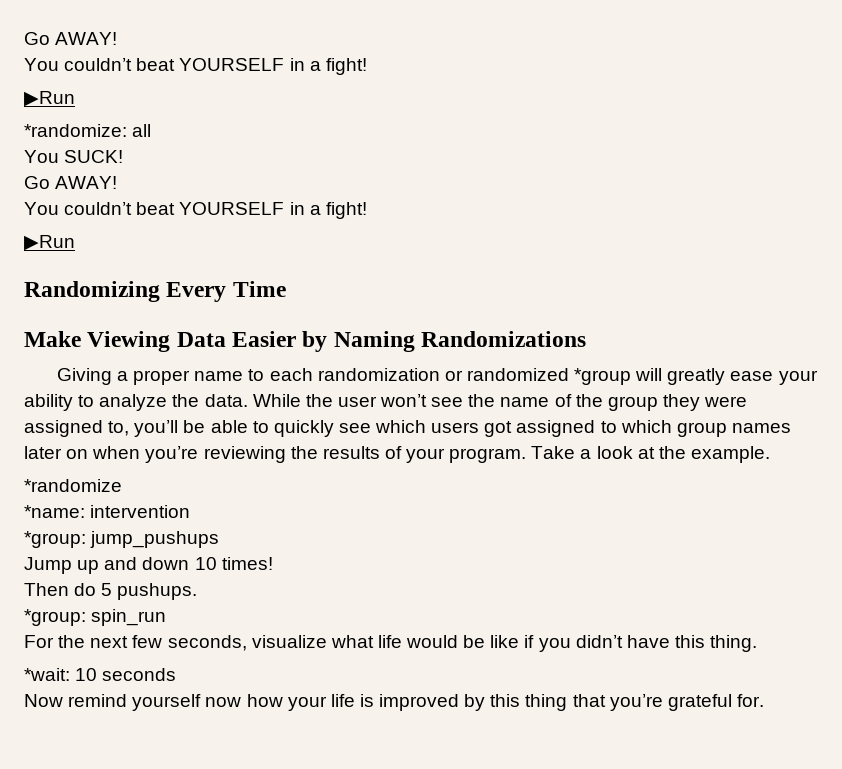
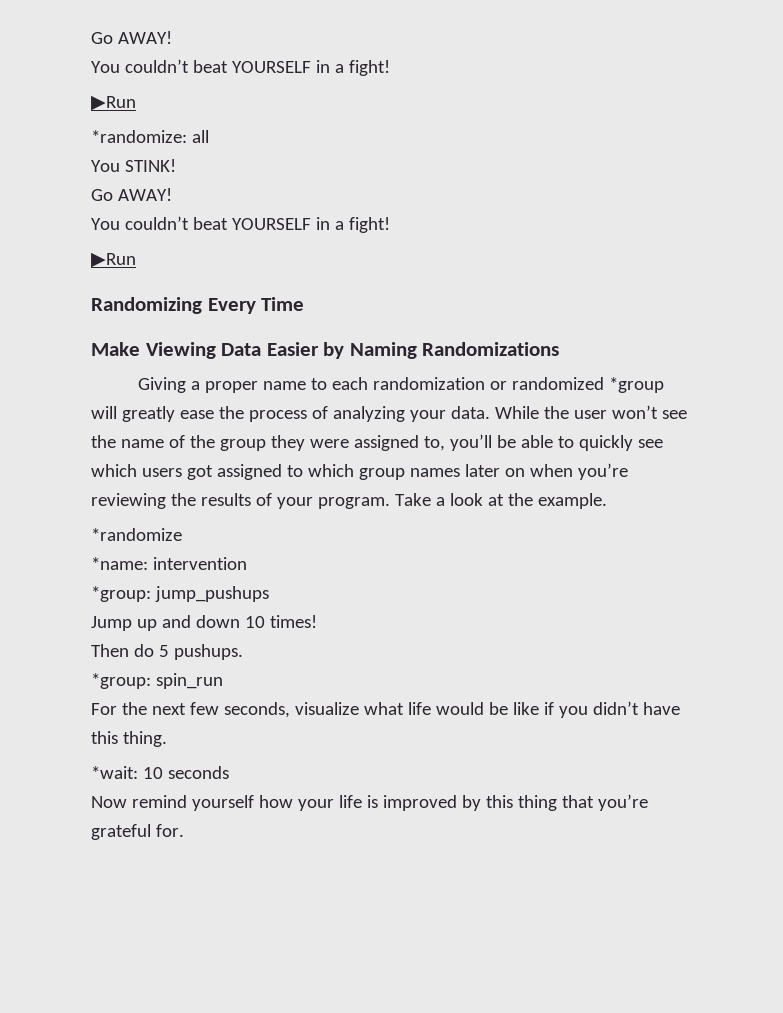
[64,150,124,163] SUCK! -> [124,159,176,172] STINK!
[778,370,818,385] [24,394,200,411] your ability to analyze the -> [218,406,446,422] the process of analyzing your
[205,697,242,707] now -> (254, 803) none

